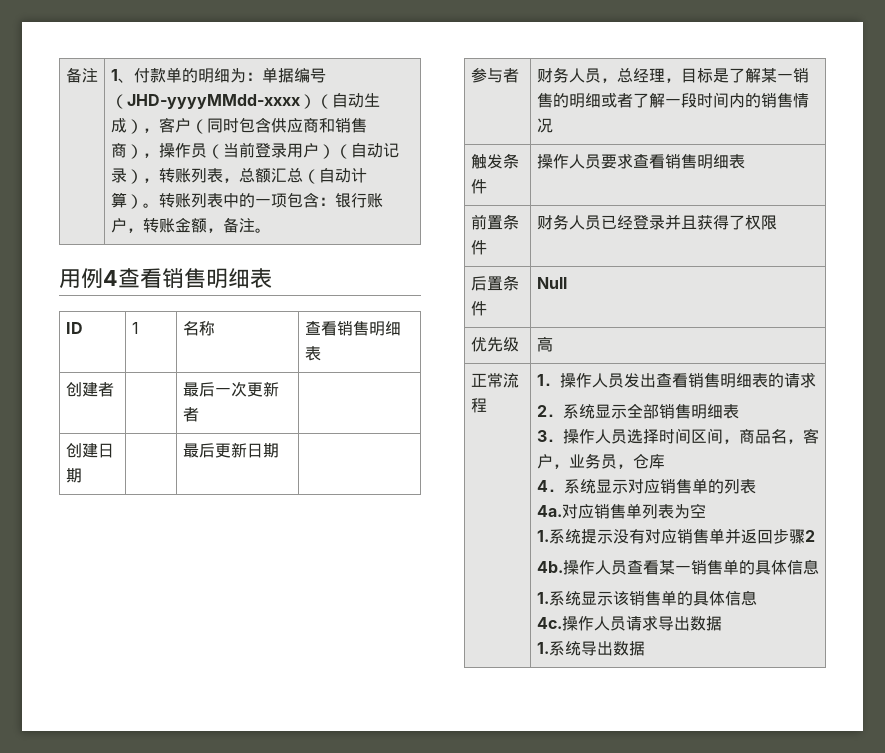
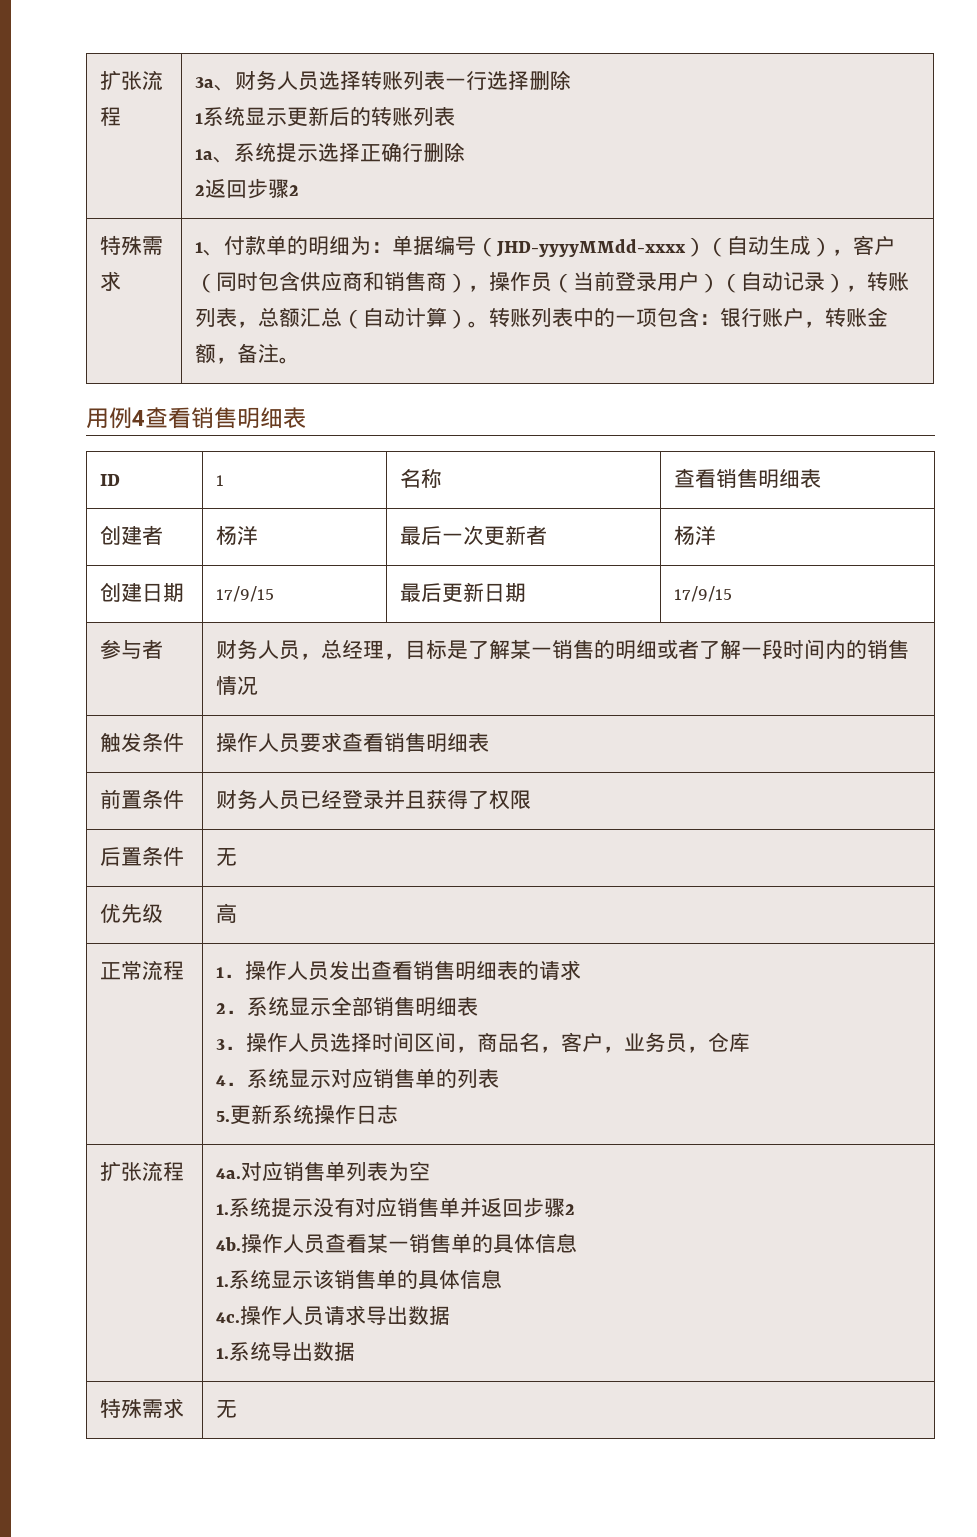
[65,67,98,83] 备注 -> [99,70,163,90] [99,107,121,126] [194,70,571,91] [194,106,455,127] [194,142,465,163] [194,178,299,199] [99,235,163,256] [99,271,121,291] 扩张流程 | 3a、财务人员选择转账列表一行选择删除 // 1系统显示更新后的转账列表 // 1a、系统提示选择正确行删除 // 2返回步骤2 // 特殊需求
(114, 389) none -> [215,526,258,545] 杨洋
(199, 414) none -> [673,526,716,545] 杨洋
(82, 475) none -> [215,586,274,602] 17/9/15
(279, 450) none -> [673,586,732,602] 17/9/15
[536,277,567,289] Null -> [215,848,237,866] 无
(756, 486) none -> [215,1104,398,1125] [99,1161,184,1181] 5.更新系统操作日志 // 扩张流程 |
(645, 648) none -> [99,1398,184,1419] [215,1400,237,1418] // 特殊需求 | 无

